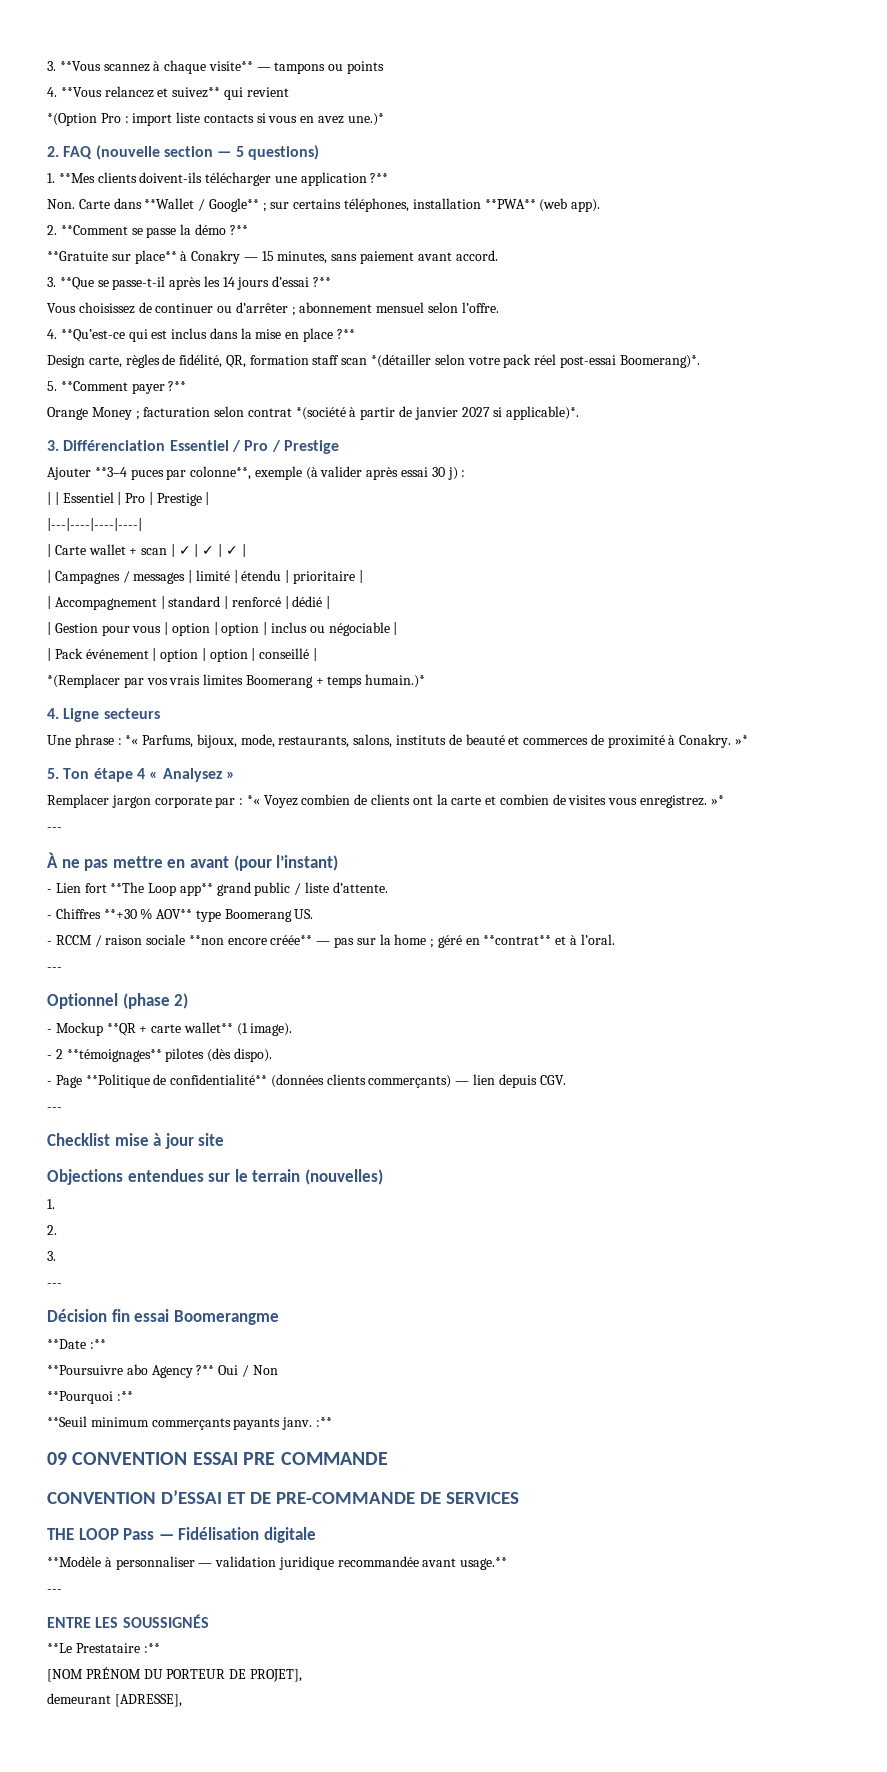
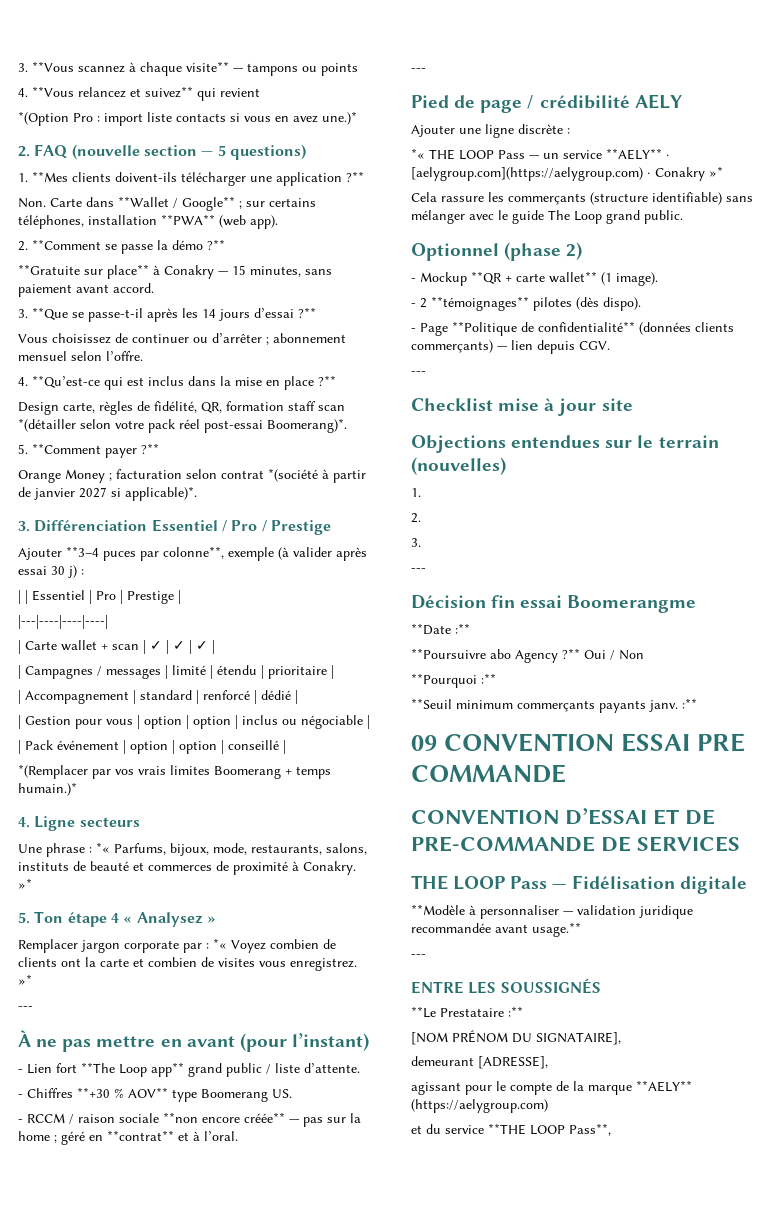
(62, 969) none -> [411,94,682,113] [411,124,570,138] [411,148,670,160] [411,166,723,181] [411,192,753,205] [411,210,683,224] // Pied de page / crédibilité AELY // Ajouter une ligne discrète : // *« THE LOOP Pass — un service **AELY** · [aelygroup.com](https://aelygroup.com) · Conakry »* // Cela rassure les commerçants (structure identifiable) sans mélanger avec le guide The Loop grand public.
[166,1669,302,1682] PORTEUR DE PROJET], -> [536,1032,621,1045] SIGNATAIRE],
(182, 1700) none -> [411,1080,692,1095] [411,1099,548,1113] [411,1123,611,1136] // agissant pour le compte de la marque **AELY** (https://aelygroup.com) // et du service **THE LOOP Pass**,

